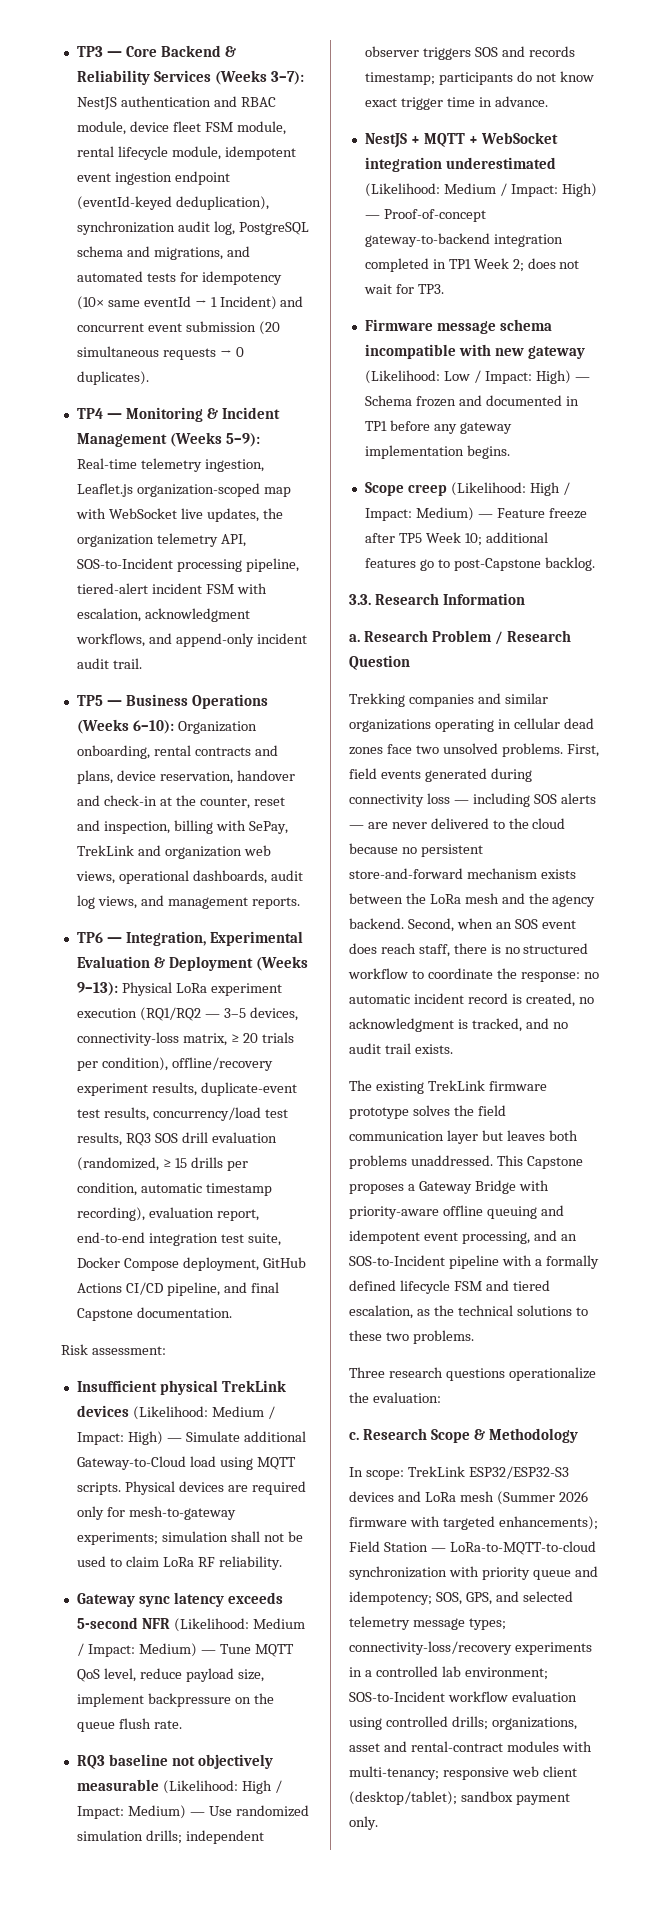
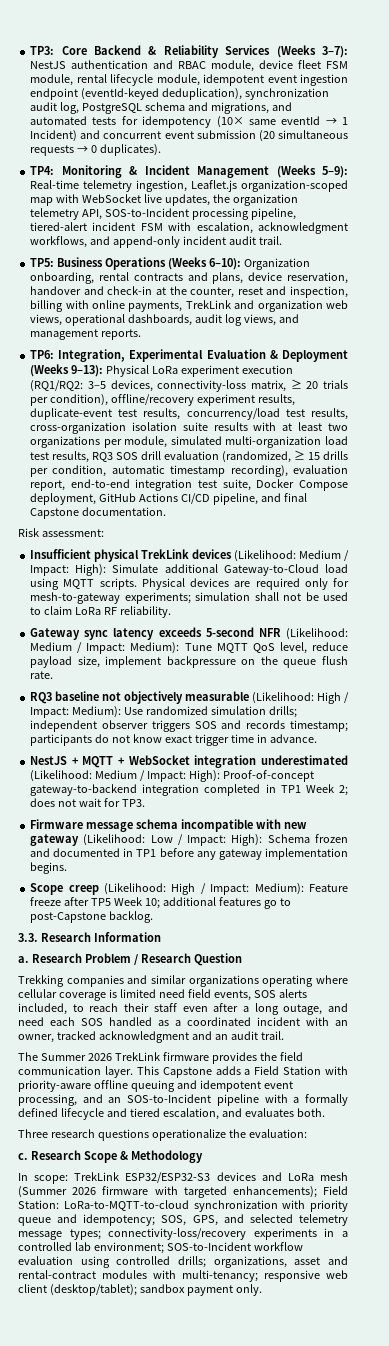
[76,46,122,57] TP3 — -> [30,46,55,55] TP3:
[76,408,122,419] TP4 — -> [30,166,55,175] TP4:
[76,695,122,706] TP5 — -> [30,258,55,267] TP5:
[248,821,288,834] SePay, -> [91,300,183,312] online payments,
[76,932,122,943] TP6 — -> [30,350,55,359] TP6:
[139,1007,220,1021] (RQ1/RQ2 — -> [30,380,84,392] (RQ1/RQ2:
(122, 1139) none -> [30,422,348,434] [30,436,348,448] [30,451,90,463] cross-organization isolation suite results with at least two organizations per module, simulated multi-organization load test results,
[127,1431,182,1445] High) — -> [75,564,107,576] High):
[138,1643,216,1657] Medium) — -> [130,642,180,654] Medium):
[127,1805,205,1819] Medium) — -> [72,706,122,718] Medium):
[561,183,597,197] [364,215,380,219] High) — -> [188,770,220,782] High):
[535,370,590,384] High) — -> [231,834,263,846] High):
[415,507,493,521] Medium) — -> [254,883,304,895] Medium):
[497,718,594,729] [349,743,599,757] [349,768,532,782] [349,793,596,807] [349,818,566,829] [349,843,483,857] [349,868,576,879] [349,893,596,907] [349,918,576,932] [349,943,589,957] [348,968,599,982] [349,993,594,1007] [349,1018,568,1032] [349,1043,453,1054] [349,1080,547,1094] [349,1105,506,1119] [349,1130,578,1144] [349,1155,583,1169] [349,1180,516,1194] in cellular dead zones face two unsolved problems. First, field events generated during connectivity loss — including SOS alerts — are never delivered to the cloud because no persistent store-and-forward mechanism exists between the LoRa mesh and the agency backend. Second, when an SOS event does reach staff, there is no structured workflow to coordinate the response: no automatic incident record is created, no acknowledgment is tracked, and no audit trail exists. // The existing TrekLink firmware prototype solves the field communication layer but leaves both problems unaddressed. This Capstone proposes a Gateway Bridge -> [316,975,348,984] [18,989,307,1001] [18,1003,348,1015] [18,1017,348,1026] [18,1031,284,1043] [18,1052,303,1064] [18,1066,322,1078] where cellular coverage is limited need field events, SOS alerts included, to reach their staff even after a long outage, and need each SOS handled as a coordinated incident with an owner, tracked acknowledgment and an audit trail. // The Summer 2026 TrekLink firmware provides the field communication layer. This Capstone adds a Field Station
[453,1281,482,1291] FSM -> (104, 1114) none
[416,1305,588,1316] [349,1330,474,1344] as the technical solutions to these two problems. -> [221,1108,325,1117] and evaluates both.
[383,1542,446,1552] Station — -> [18,1200,59,1209] Station:

